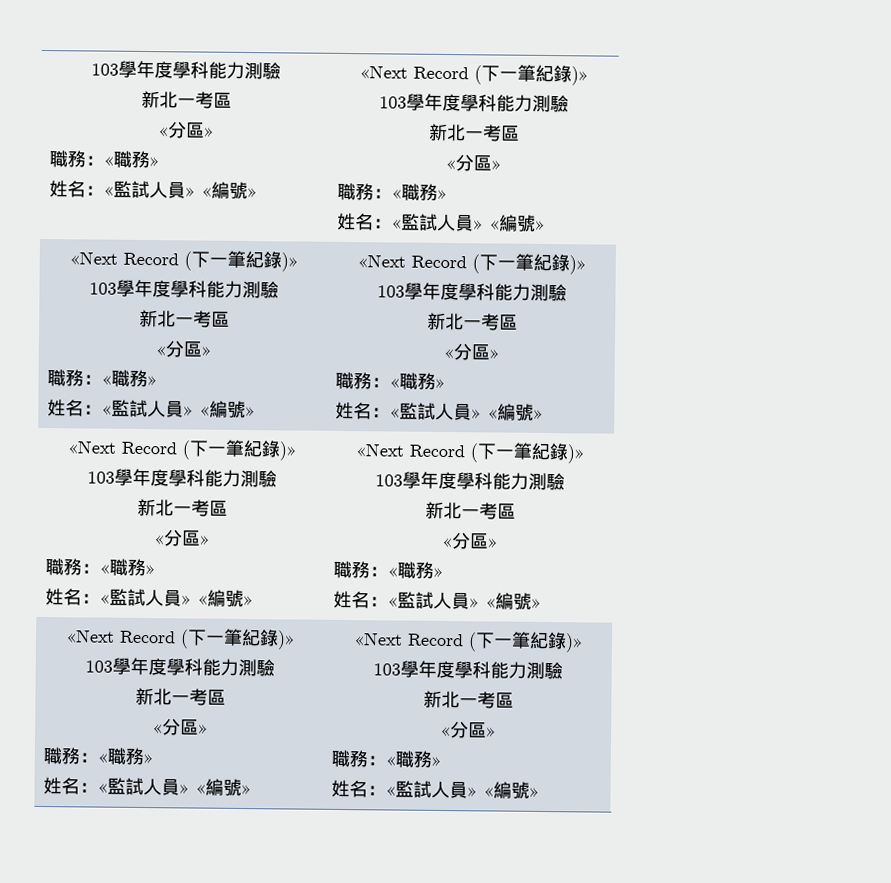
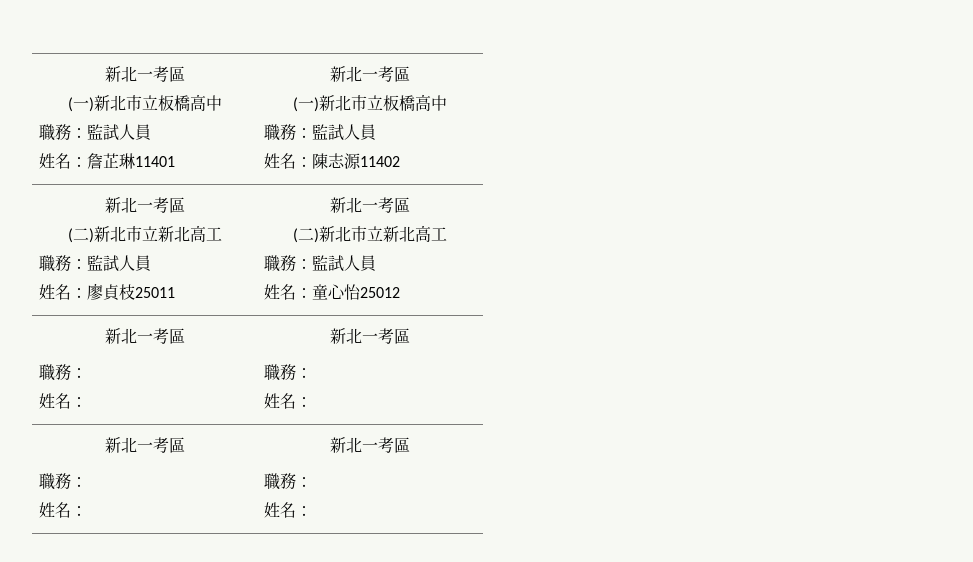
[91,60,281,80] [140,90,232,109] [157,121,215,139] [48,150,160,169] [48,180,258,200] [359,64,589,86] [379,93,569,113] [427,123,520,142] [444,154,502,172] [336,182,448,201] [336,212,546,232] [69,250,299,272] [89,279,279,299] [138,309,230,328] [154,340,212,358] [46,369,158,388] [46,399,256,419] [357,253,587,275] [377,282,567,302] [426,312,518,331] [442,343,500,361] [334,371,446,390] [334,401,544,421] [67,439,297,461] [87,468,277,488] [136,498,228,517] [152,529,211,547] [44,558,156,577] [44,588,254,607] [355,442,585,464] [375,471,565,491] [424,501,516,520] [440,532,499,550] [332,560,444,579] [332,590,542,610] [65,628,296,650] [85,657,275,677] [134,687,226,706] [151,718,209,736] [42,747,154,766] [42,777,252,796] [353,631,584,653] [373,660,563,680] [422,690,514,709] [439,721,497,739] [330,749,442,768] [330,779,540,799] 103學年度學科能力測驗 // 新北一考區 // «分區» // 職務：«職務» // 姓名：«監試人員» «編號» | «Next Record (下一筆紀錄)» // 103學年度學科能力測驗 // 新北一考區 // «分區» // 職務：«職務» // 姓名：«監試人員» «編號» // «Next Record (下一筆紀錄)» // 103學年度學科能力測驗 // 新北一考區 // «分區» // 職務：«職務» // 姓名：«監試人員» «編號» | «Next Record (下一筆紀錄)» // 103學年度學科能力測驗 // 新北一考區 // «分區» // 職務：«職務» // 姓名：«監試人員» «編號» // «Next Record (下一筆紀錄)» // 103學年度學科能力測驗 // 新北一考區 // «分區» // 職務：«職務» // 姓名：«監試人員» «編號» | «Next Record (下一筆紀錄)» // 103學年度學科能力測驗 // 新北一考區 // «分區» // 職務：«職務» // 姓名：«監試人員» «編號» // «Next Record (下一筆紀錄)» // 103學年度學科能力測驗 // 新北一考區 // «分區» // 職務：«職務» // 姓名：«監試人員» «編號» | «Next Record (下一筆紀錄)» // 103學年度學科能力測驗 // 新北一考區 // «分區» // 職務：«職務» // 姓名：«監試人員» «編號» -> [105,66,186,82] [68,94,223,112] [39,124,152,141] [39,153,176,169] [330,66,410,82] [293,94,447,112] [264,124,377,141] [264,153,401,169] [105,197,186,213] [68,225,223,243] [39,255,152,272] [39,283,176,301] [330,197,410,213] [293,225,447,243] [264,255,377,272] [264,284,401,300] [105,328,186,344] [39,364,88,381] [39,393,88,409] [330,328,410,344] [264,364,313,381] [264,393,313,409] [105,437,186,453] [39,473,88,490] [39,502,88,518] [330,437,410,453] [264,473,313,490] [264,502,313,518] 新北一考區 // (一)新北市立板橋高中 // 職務：監試人員 // 姓名：詹芷琳11401 | 新北一考區 // (一)新北市立板橋高中 // 職務：監試人員 // 姓名：陳志源11402 // 新北一考區 // (二)新北市立新北高工 // 職務：監試人員 // 姓名：廖貞枝25011 | 新北一考區 // (二)新北市立新北高工 // 職務：監試人員 // 姓名：童心怡25012 // 新北一考區 // 職務： // 姓名： | 新北一考區 // 職務： // 姓名： // 新北一考區 // 職務： // 姓名： | 新北一考區 // 職務： // 姓名：

